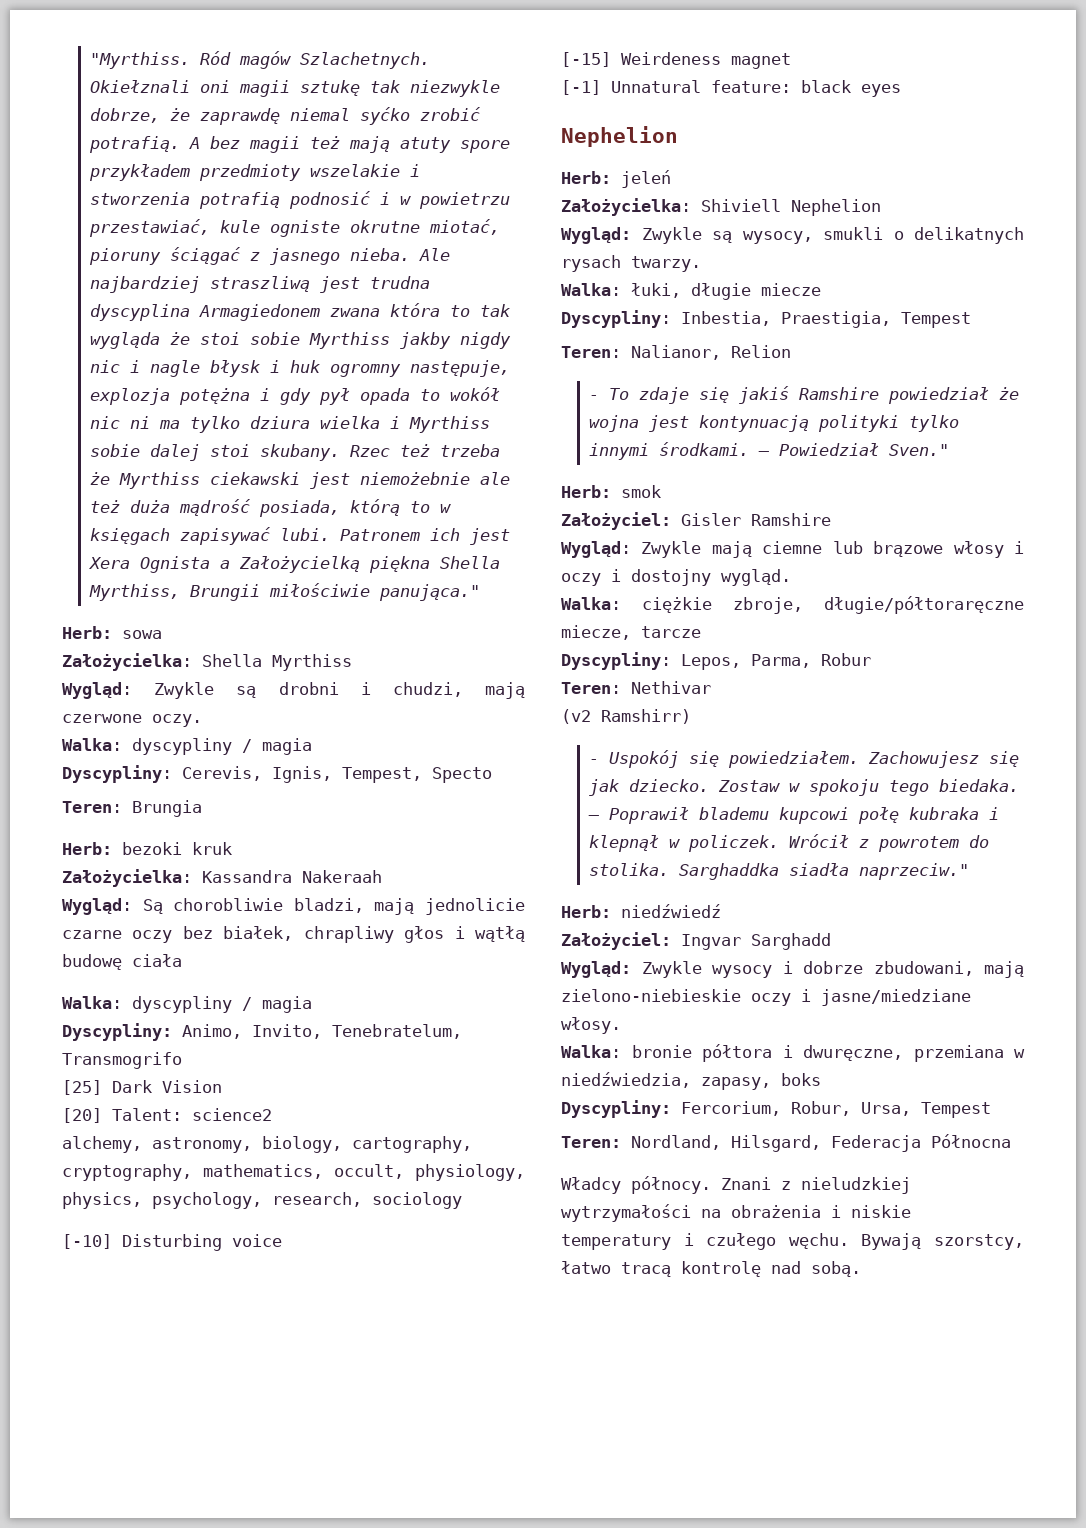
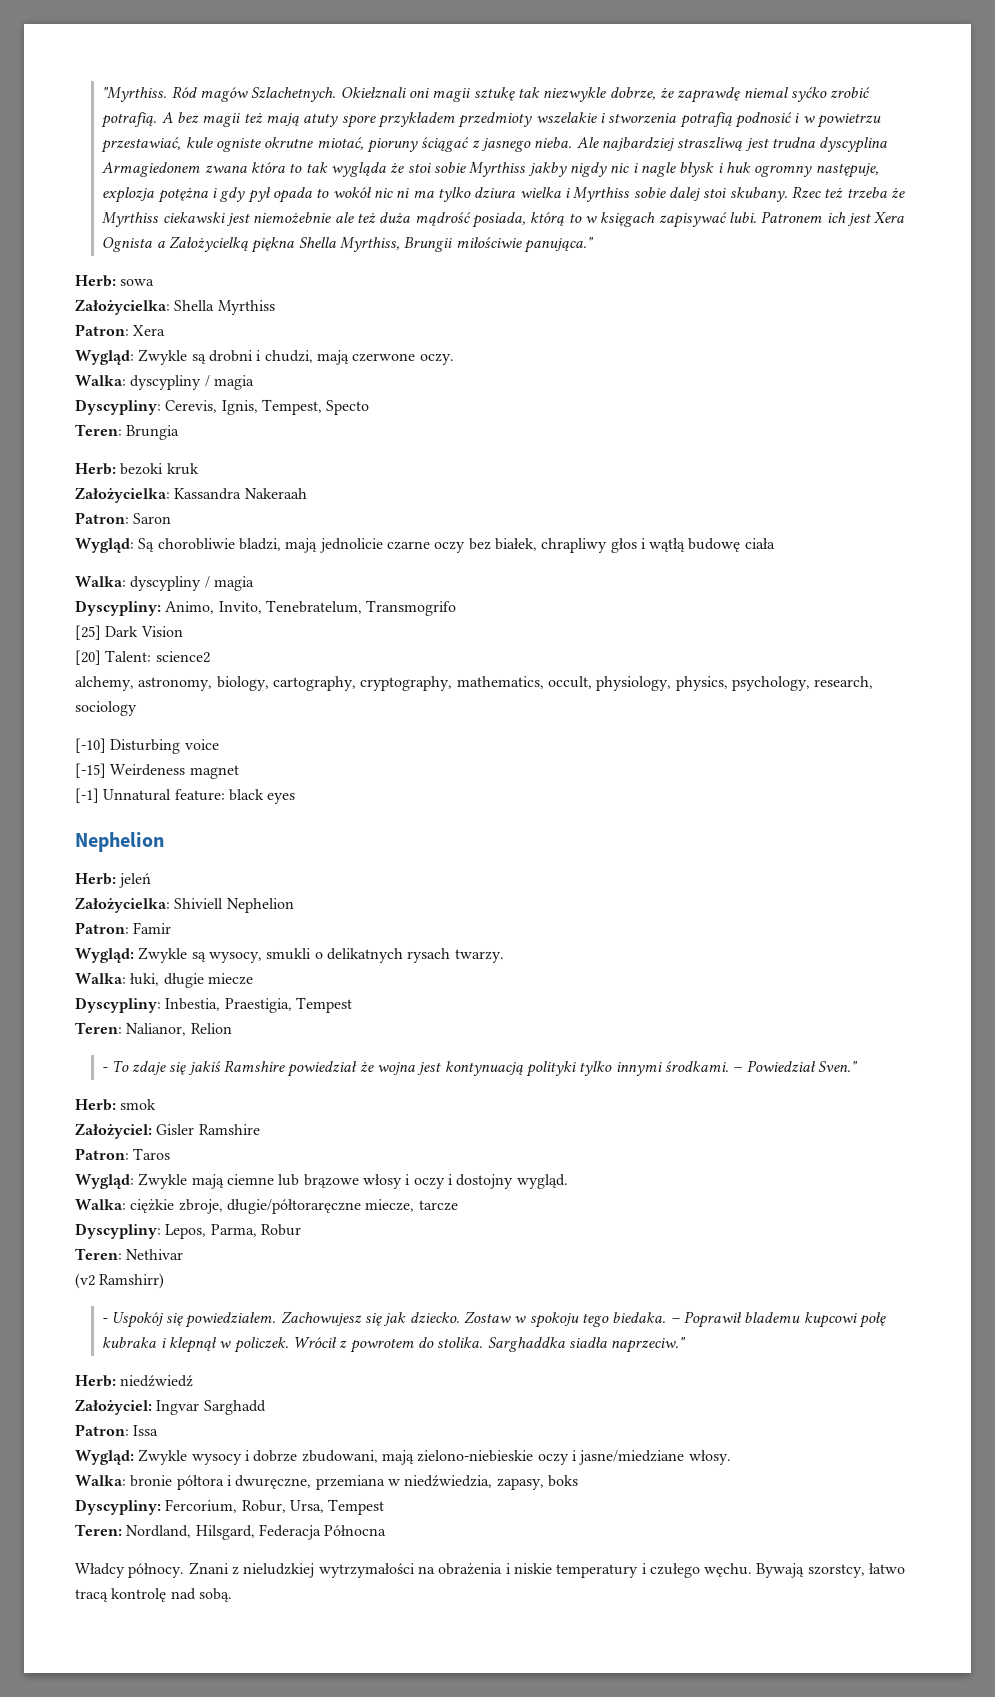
(352, 662) none -> [75,324,166,336] // Patron: Xera
(382, 876) none -> [75,512,172,524] // Patron: Saron
(881, 207) none -> [75,922,172,934] // Patron: Famir
(831, 519) none -> [75,1148,171,1160] // Patron: Taros
(831, 941) none -> [75,1424,159,1436] // Patron: Issa

